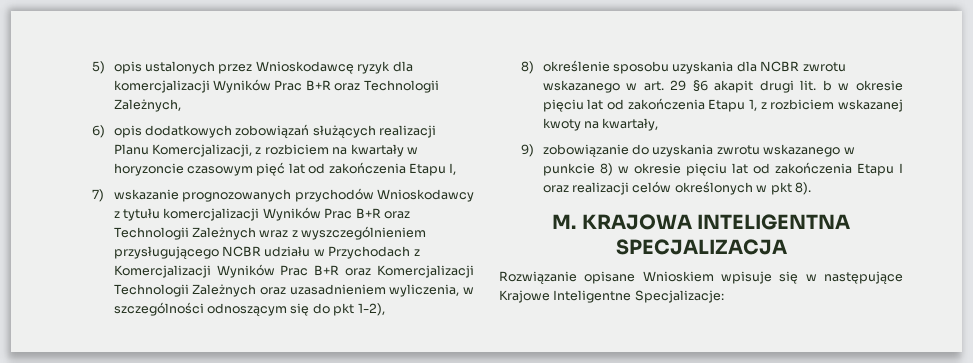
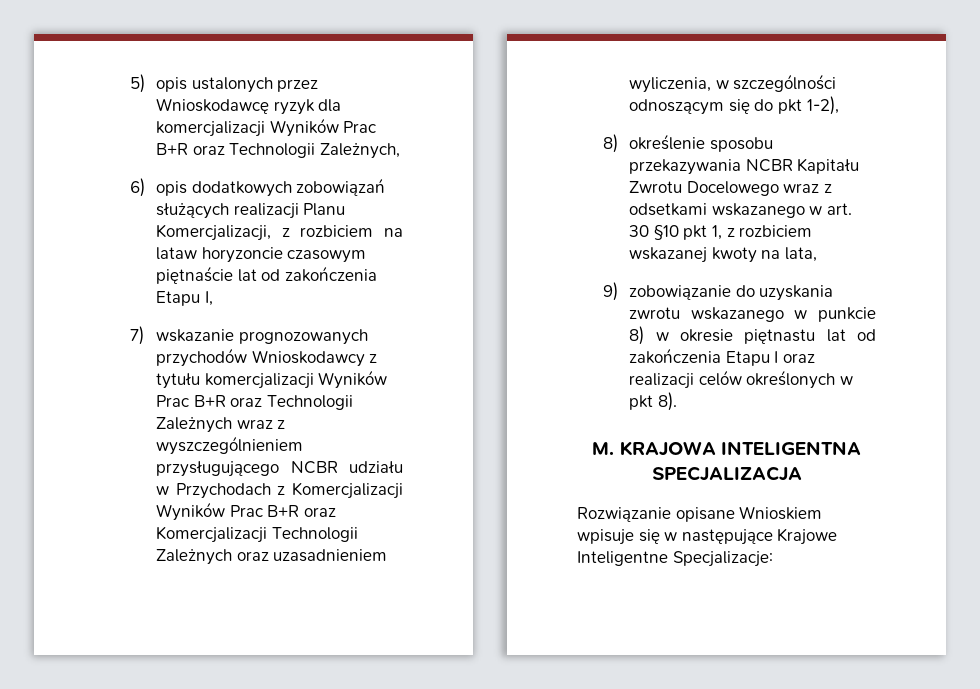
[350,144,418,157] kwartały w -> [156,247,198,260] lataw
[256,162,286,176] pięć -> [156,266,234,284] piętnaście
[672,61,846,74] [542,80,903,93] [542,98,746,112] uzyskania dla NCBR zwrotu wskazanego w art. 29 §6 akapit drugi lit. b w okresie pięciu lat od zakończenia Etapu -> [629,158,860,175] [629,181,832,196] [629,203,852,218] [629,224,708,240] przekazywania NCBR Kapitału Zwrotu Docelowego wraz z odsetkami wskazanego w art. 30 §10 pkt
[602,118,659,131] kwartały, -> [784,247,817,262] lata,
[685,163,727,176] pięciu -> [744,329,816,344] piętnastu

